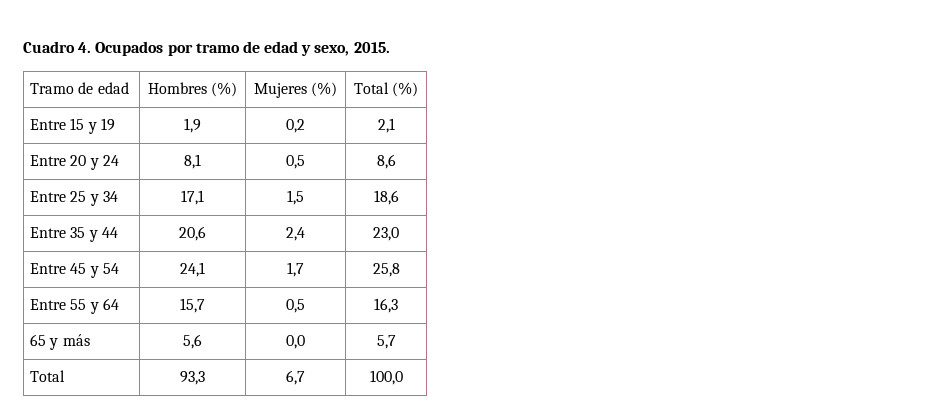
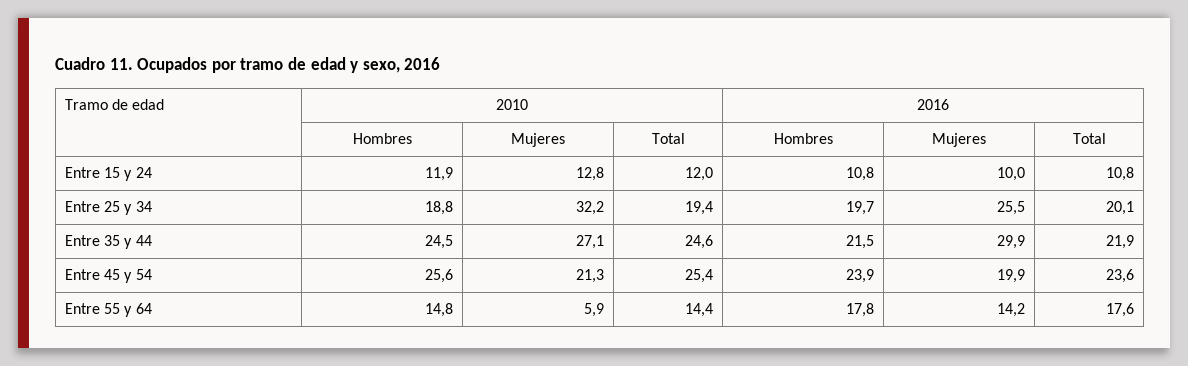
[78,42,92,53] 4. -> [109,58,133,70] 11.
[353,42,390,53] 2015. -> [404,57,441,70] 2016
[147,82,238,97] [253,82,338,98] [353,82,419,97] | Hombres (%) | Mujeres (%) | Total (%) -> [496,99,528,110] [917,99,949,110] [352,133,412,144] [511,133,565,147] [651,133,685,144] [773,133,833,144] [932,133,986,147] [1072,133,1106,144] | 2010 | 2016 // | Hombres | Mujeres | Total | Hombres | Mujeres | Total
[100,118,115,131] [184,118,201,133] [286,119,305,133] [377,118,395,133] [30,155,119,170] [184,154,201,169] [286,155,305,169] [376,154,396,169] [30,191,118,206] [181,190,204,205] [287,190,304,205] [373,190,399,205] [30,227,118,242] [179,226,206,241] [286,227,305,241] [373,227,399,241] [30,263,119,278] [180,262,205,277] [287,262,304,277] [372,263,400,277] [30,298,119,314] [180,298,205,313] [286,299,305,313] [374,298,398,313] [30,334,90,350] [183,334,202,349] [286,335,305,349] [376,335,396,349] [30,370,66,382] [180,371,205,385] [286,370,305,385] [369,370,403,385] 19 | 1,9 | 0,2 | 2,1 // Entre 20 y 24 | 8,1 | 0,5 | 8,6 // Entre 25 y 34 | 17,1 | 1,5 | 18,6 // Entre 35 y 44 | 20,6 | 2,4 | 23,0 // Entre 45 y 54 | 24,1 | 1,7 | 25,8 // Entre 55 y 64 | 15,7 | 0,5 | 16,3 // 65 y más | 5,6 | 0,0 | 5,7 // Total | 93,3 | 6,7 | 100,0 -> [135,167,152,178] [424,167,453,181] [575,167,604,181] [684,167,713,181] [845,167,874,181] [996,167,1025,181] [1105,167,1134,181] [65,201,152,215] [424,201,453,215] [575,201,604,215] [684,201,713,215] [845,201,874,215] [996,201,1025,215] [1105,201,1134,215] [65,235,152,249] [424,235,453,249] [575,235,604,249] [684,235,713,249] [845,235,874,249] [996,235,1025,249] [1105,235,1134,249] [65,269,152,283] [424,269,453,283] [575,269,604,283] [684,269,713,283] [845,269,874,283] [996,269,1025,283] [1105,269,1134,283] [65,303,152,317] [424,303,453,317] [583,303,604,317] [684,303,713,317] [845,303,874,317] [996,303,1025,317] [1105,303,1134,317] 24 | 11,9 | 12,8 | 12,0 | 10,8 | 10,0 | 10,8 // Entre 25 y 34 | 18,8 | 32,2 | 19,4 | 19,7 | 25,5 | 20,1 // Entre 35 y 44 | 24,5 | 27,1 | 24,6 | 21,5 | 29,9 | 21,9 // Entre 45 y 54 | 25,6 | 21,3 | 25,4 | 23,9 | 19,9 | 23,6 // Entre 55 y 64 | 14,8 | 5,9 | 14,4 | 17,8 | 14,2 | 17,6

